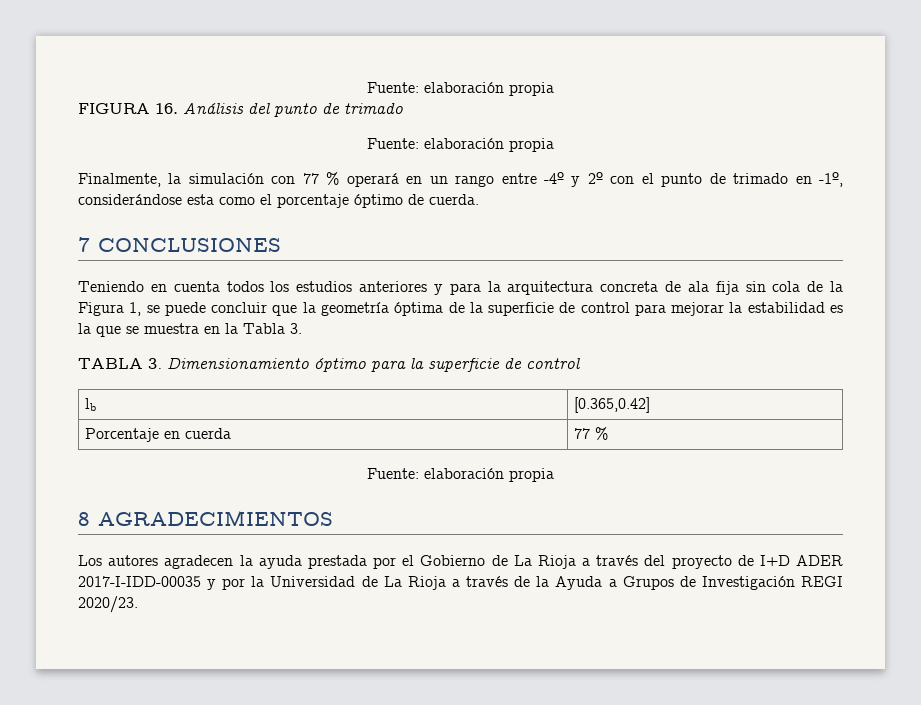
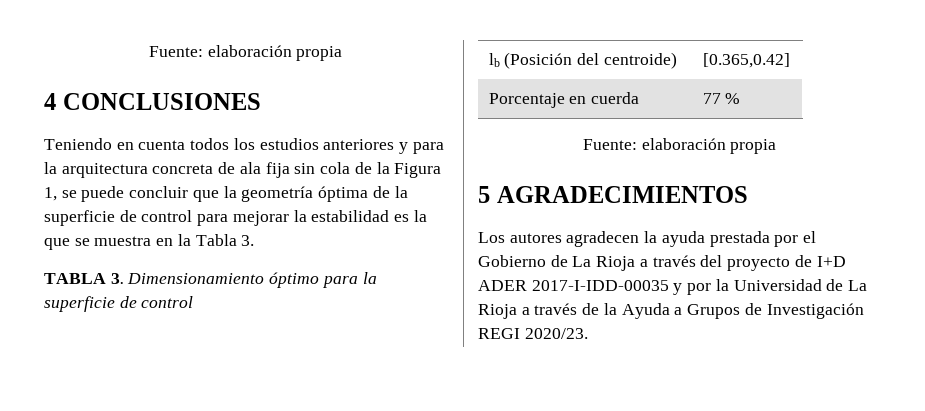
[367,82,554,96] [78,103,403,117] [367,138,554,152] [78,172,844,187] [78,194,479,208] [78,237,90,252] Fuente: elaboración propia // FIGURA 16. Análisis del punto de trimado // Fuente: elaboración propia // Finalmente, la simulación con 77 % operará en un rango entre -4º y 2º con el punto de trimado en -1º, considerándose esta como el porcentaje óptimo de cuerda. // 7 -> [148,45,343,61] [44,93,56,110] Fuente: elaboración propia // 4
(97, 404) none -> [504,52,677,69] (Posición del centroide)
[78,512,90,526] 8 -> [478,186,490,203] 5

